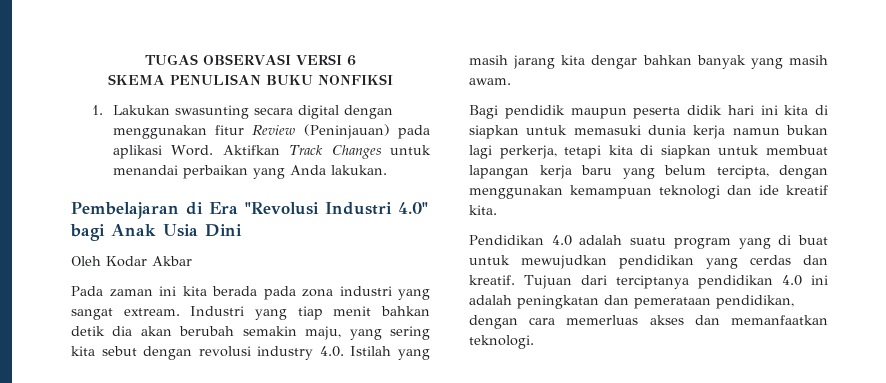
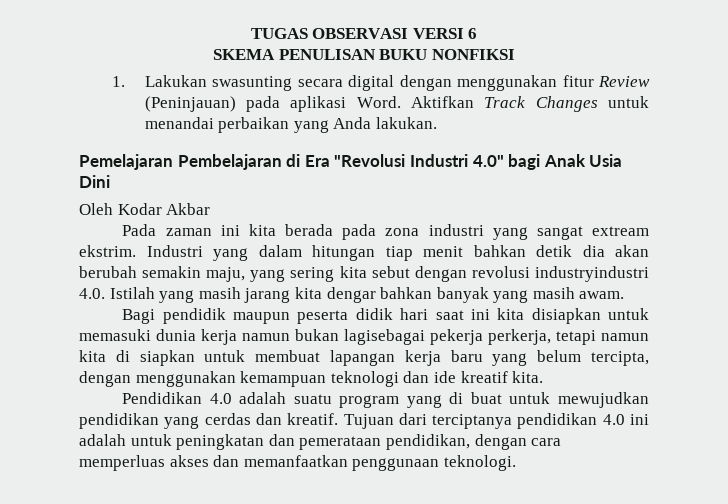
(387, 170) none -> [79,154,173,170] Pemelajaran
[123,306,287,320] extream. Industri yang -> [592,226,649,236] [79,245,375,261] extream ekstrim. Industri yang dalam hitungan
[257,346,314,360] industry -> [534,266,649,282] industryindustri
[760,105,828,115] [469,125,519,139] ini kita di siapkan -> [435,308,601,324] saat ini kita disiapkan
[469,145,492,159] lagi -> [344,329,483,345] lagisebagai pekerja
(602, 152) none -> [601,333,649,341] namun
(512, 300) none -> [130,434,172,446] untuk
[566,315,639,325] memerluas -> [79,455,165,471] memperluas
(828, 320) none -> [352,458,440,471] penggunaan

